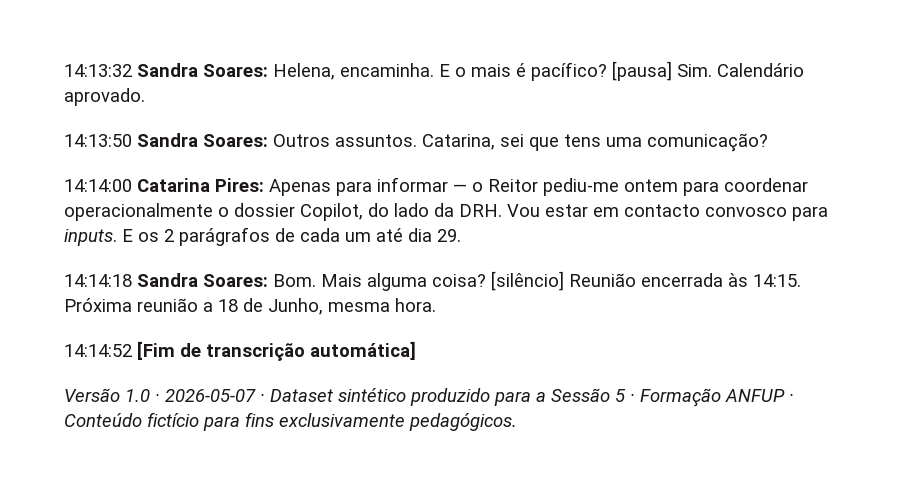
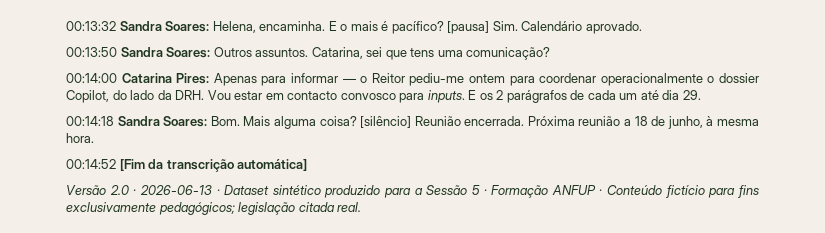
[64,64,132,77] 14:13:32 -> [66,21,116,31] 00:13:32
[64,134,132,147] 14:13:50 -> [66,47,117,57] 00:13:50
[64,179,132,192] 14:14:00 -> [66,73,117,83] 00:14:00
[64,274,132,287] 14:14:18 -> [66,116,114,126] 00:14:18
[641,273,801,287] encerrada às 14:15. -> [464,116,525,126] encerrada.
[268,298,323,315] Junho, -> [667,116,714,129] junho, à
[64,341,201,360] 14:14:52 [Fim de -> [66,159,164,171] 00:14:52 [Fim da
[125,389,256,402] 1.0 · 2026-05-07 -> [109,185,212,195] 2.0 · 2026-06-13
[409,413,517,431] pedagógicos. -> [158,202,362,215] pedagógicos; legislação citada real.

